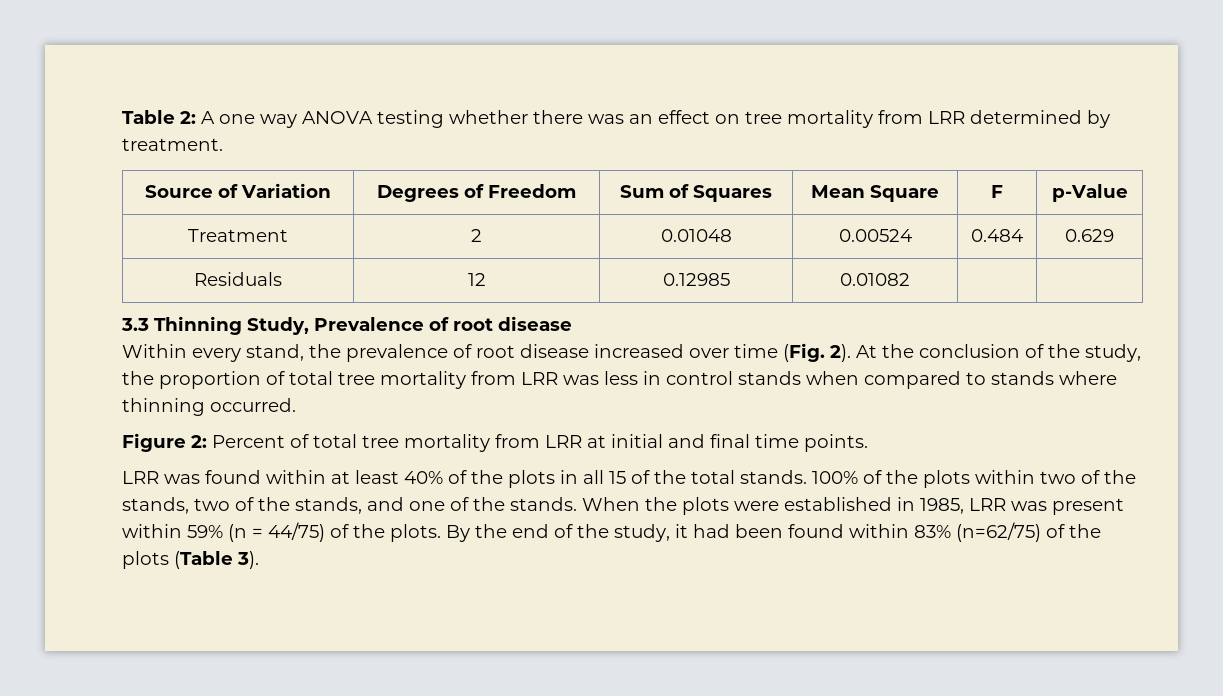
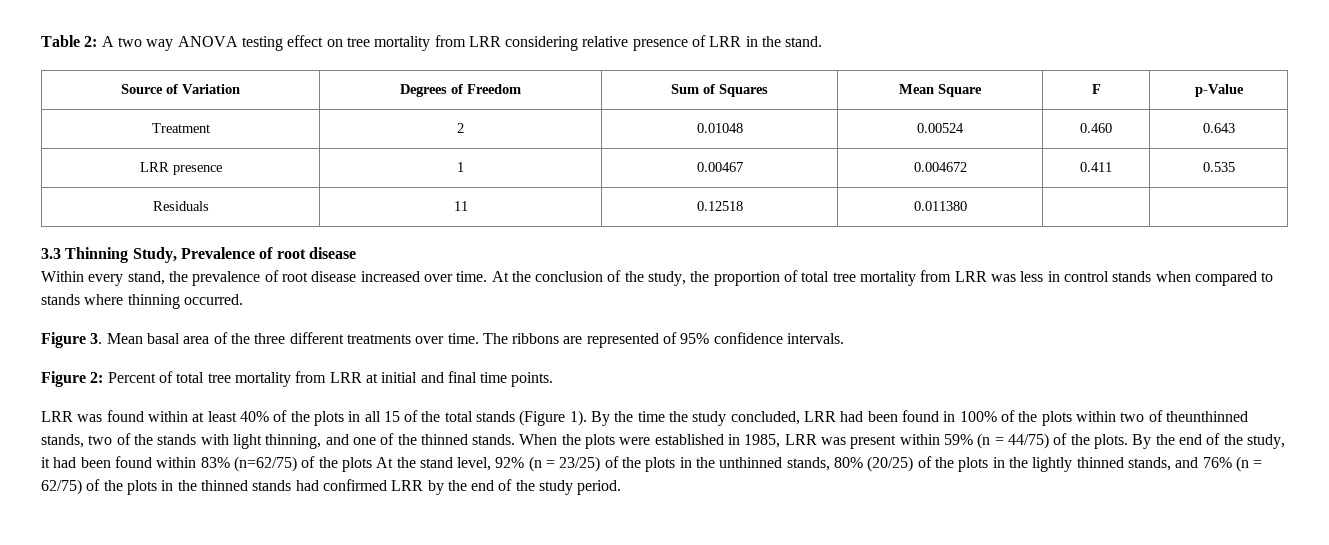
[219,114,255,124] one -> [117,37,142,47] two
[449,110,653,124] whether there was an -> (283, 43) none
[970,110,1110,128] [122,138,223,151] determined by treatment. -> [505,35,823,51] considering relative presence of LRR in the stand.
[971,229,1023,242] [1065,229,1114,242] [194,272,282,286] [467,273,486,286] [662,273,730,286] [840,273,910,286] 0.484 | 0.629 // Residuals | 12 | 0.12985 | 0.01082 -> [1080,123,1112,133] [1202,123,1235,133] [139,162,222,175] [457,162,464,172] [696,162,743,172] [913,162,967,172] [1080,162,1112,172] [1202,162,1235,172] [152,201,209,211] [453,201,468,211] [696,201,743,211] [913,201,967,211] 0.460 | 0.643 // LRR presence | 1 | 0.00467 | 0.004672 | 0.411 | 0.535 // Residuals | 11 | 0.12518 | 0.011380
[734,343,851,362] time (Fig. 2). -> [456,271,488,282] time.
(296, 405) none -> [41,332,845,348] // Figure 3. Mean basal area of the three different treatments over time. The ribbons are represented of 95% confidence intervals.
[740,470,807,484] stands. -> [476,410,956,426] stands (Figure 1). By the time the study concluded, LRR had been found in
[1104,470,1136,484] the -> [1165,411,1248,422] theunthinned
[295,497,362,514] stands, -> [157,434,322,449] stands with light thinning,
(505, 504) none -> [420,434,468,445] thinned
[174,551,259,569] (Table 3). -> [376,456,1263,472] [41,479,622,495] At the stand level, 92% (n = 23/25) of the plots in the unthinned stands, 80% (20/25) of the plots in the lightly thinned stands, and 76% (n = 62/75) of the plots in the thinned stands had confirmed LRR by the end of the study period.

